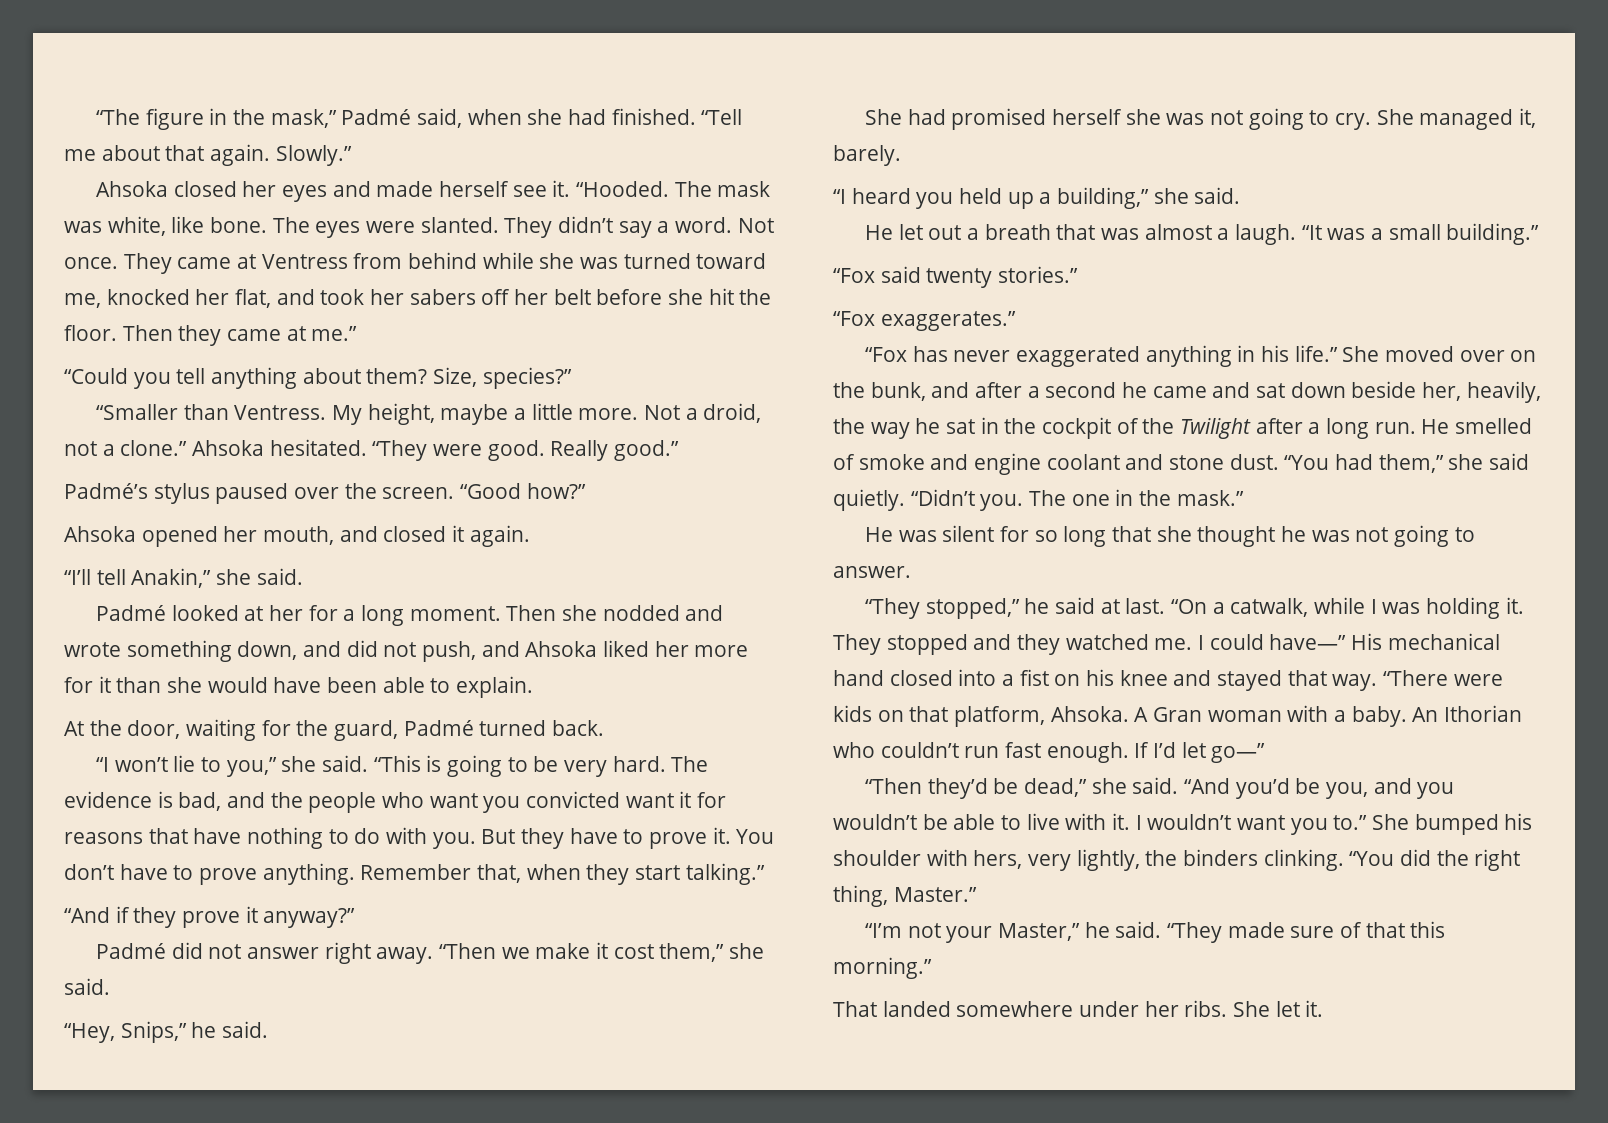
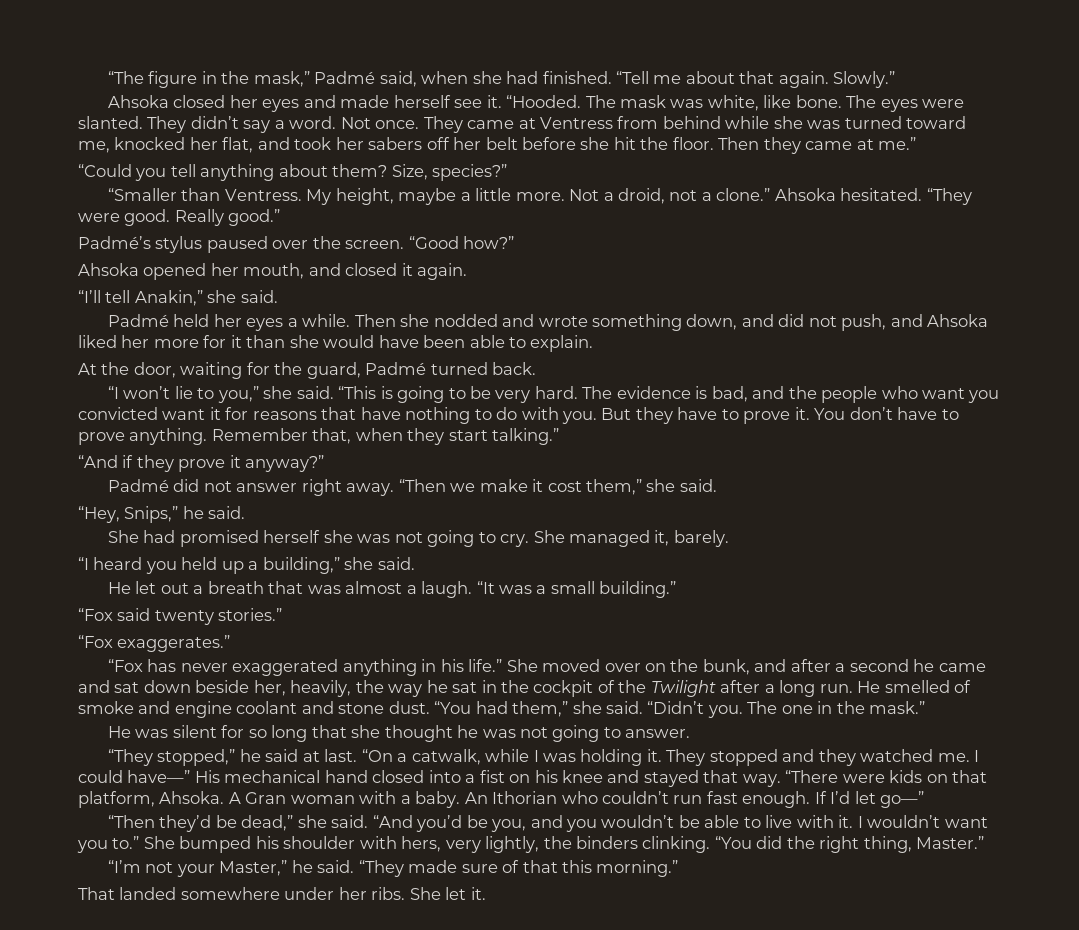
[171,605,501,626] looked at her for a long moment. -> [173,314,351,331] held her eyes a while.
[1489,453,1530,470] [833,489,905,511] said quietly. -> [606,701,644,714] said.

